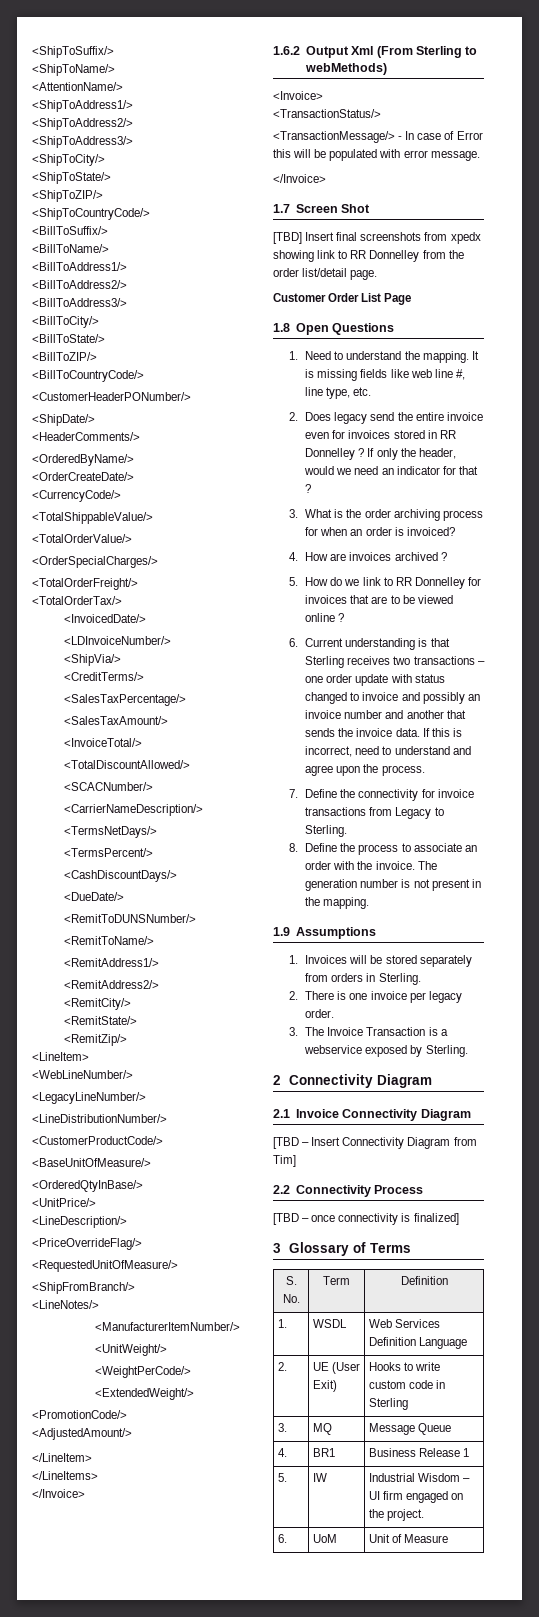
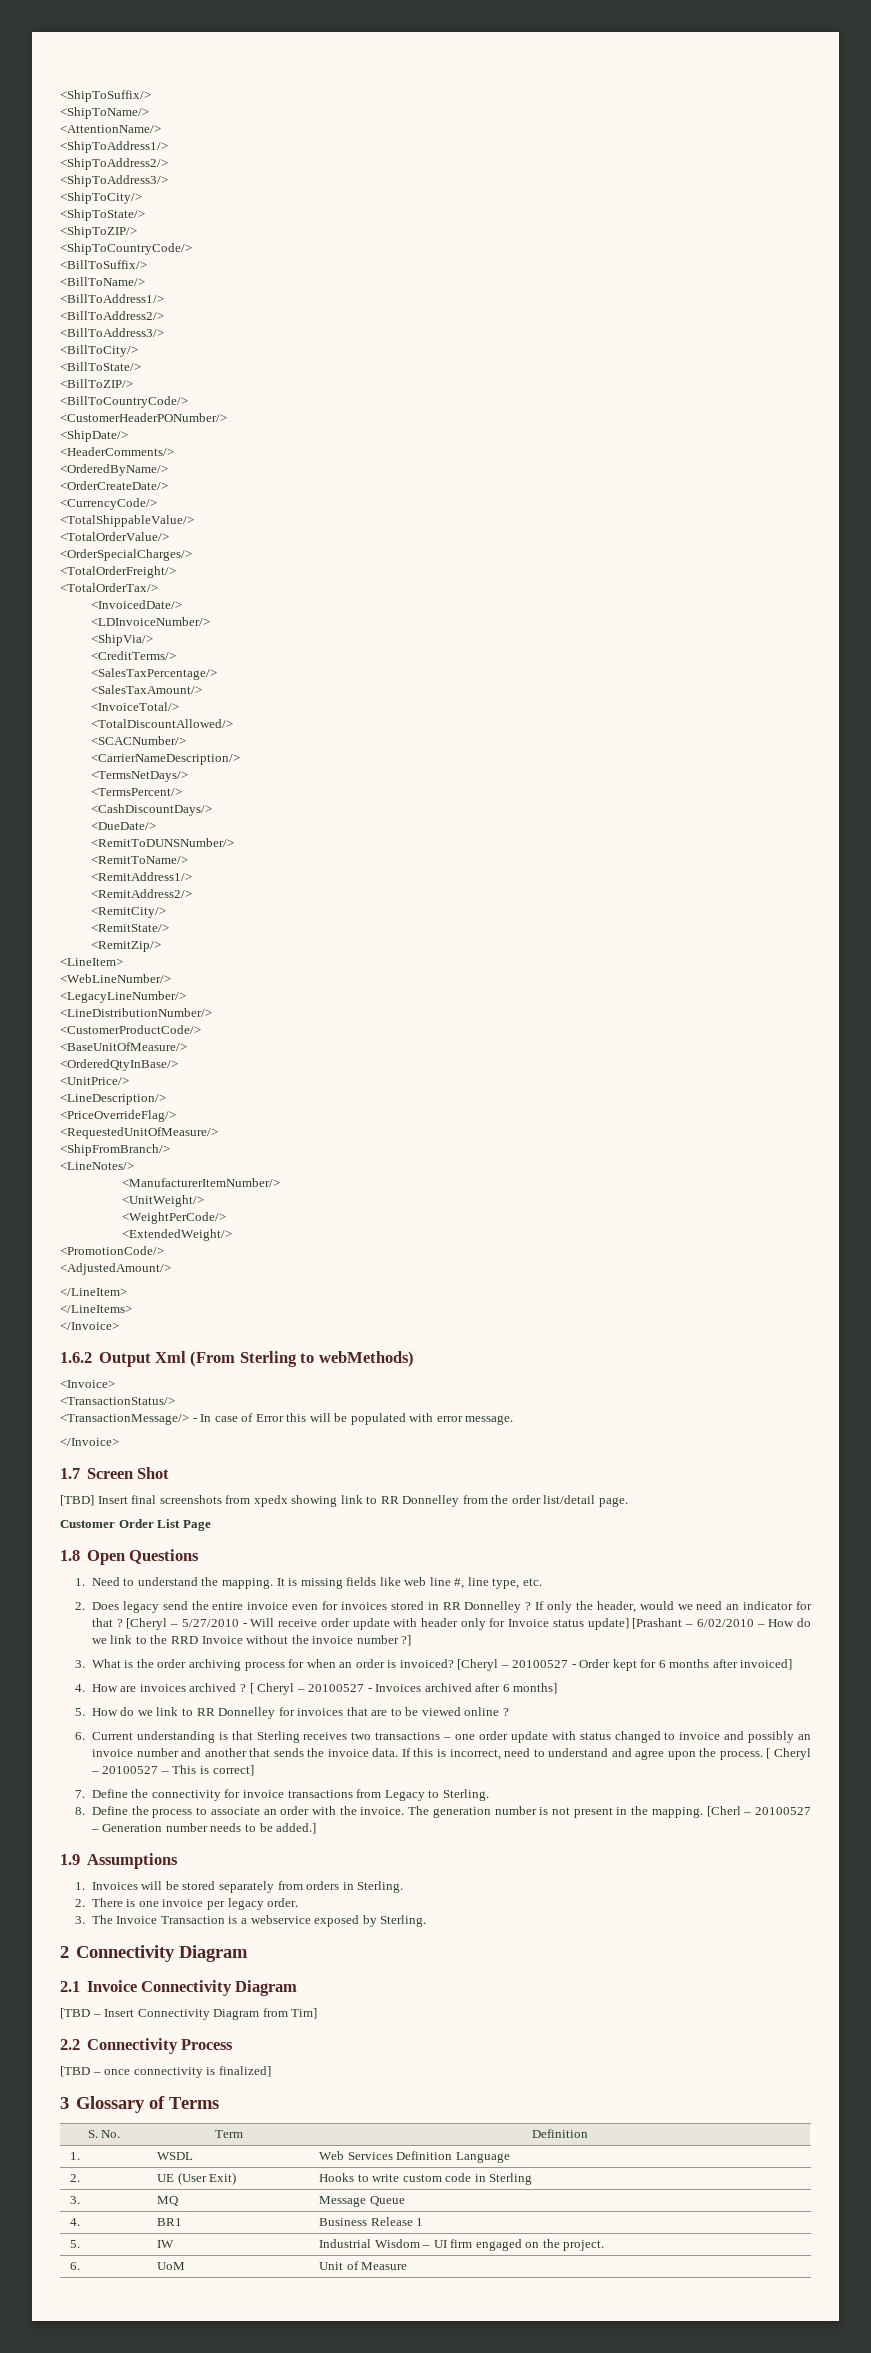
(312, 488) none -> [126,1618,812,1630] [91,1635,412,1646] [Cheryl – 5/27/2010 - Will receive order update with header only for Invoice status update] [Prashant – 6/02/2010 – How do we link to the RRD Invoice without the invoice number ?]
(455, 531) none -> [457,1659,793,1671] [Cheryl – 20100527 - Order kept for 6 months after invoiced]
(447, 556) none -> [249,1683,558,1695] [ Cheryl – 20100527 - Invoices archived after 6 months]
(425, 770) none -> [766,1748,811,1760] [90,1765,254,1776] [ Cheryl – 20100527 – This is correct]
(370, 903) none -> [706,1806,811,1817] [90,1823,317,1834] [Cherl – 20100527 – Generation number needs to be added.]

